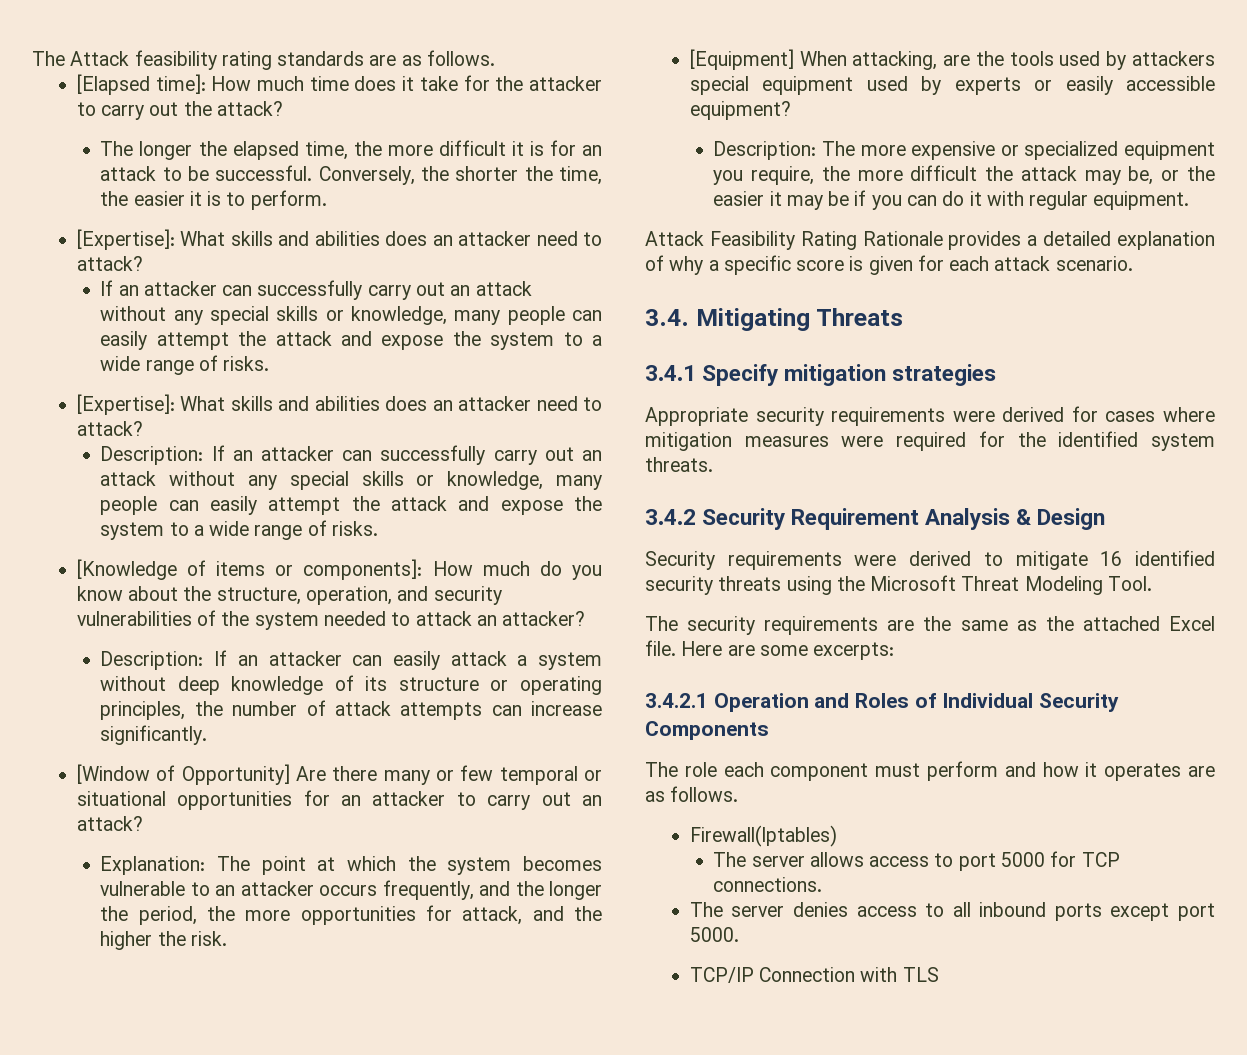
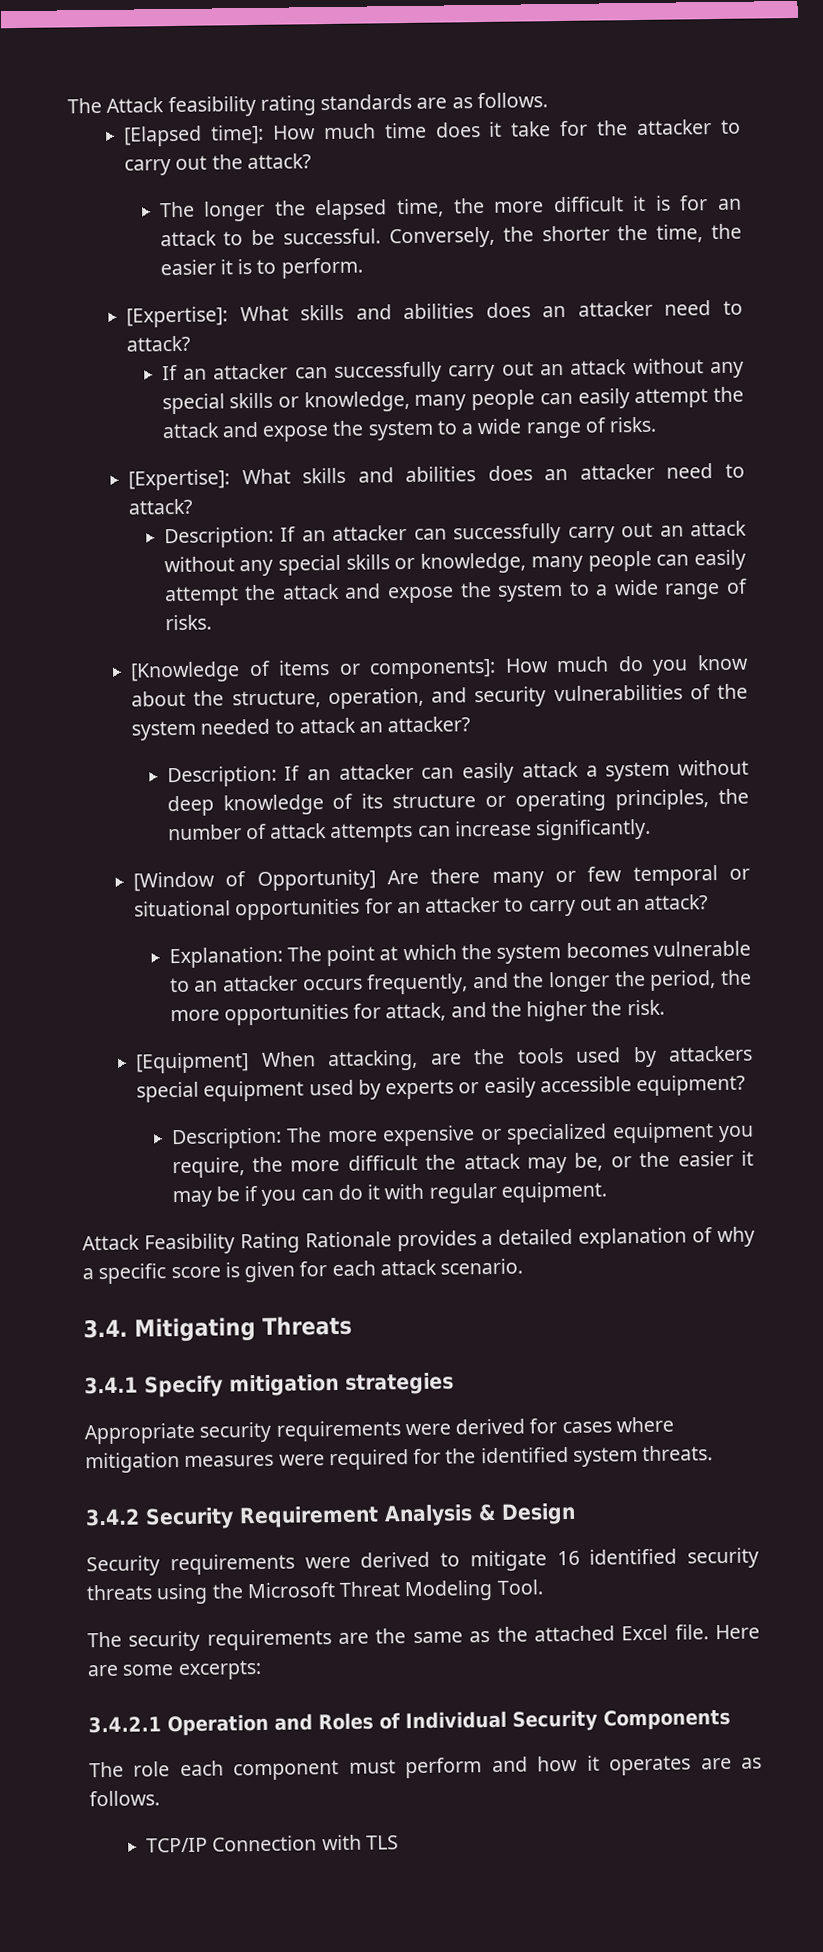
[689,825,837,847] [713,851,1120,871] [713,877,823,892] [689,902,1215,921] [689,927,739,942] // Firewall(Iptables) // The server allows access to port 5000 for TCP connections. // The server denies access to all inbound ports except port 5000. -> (160, 1798) none

